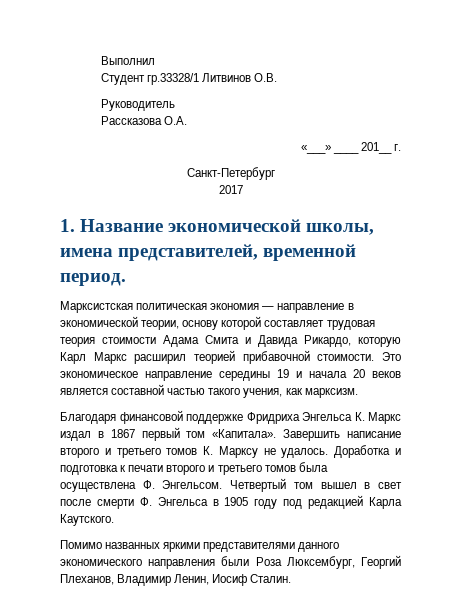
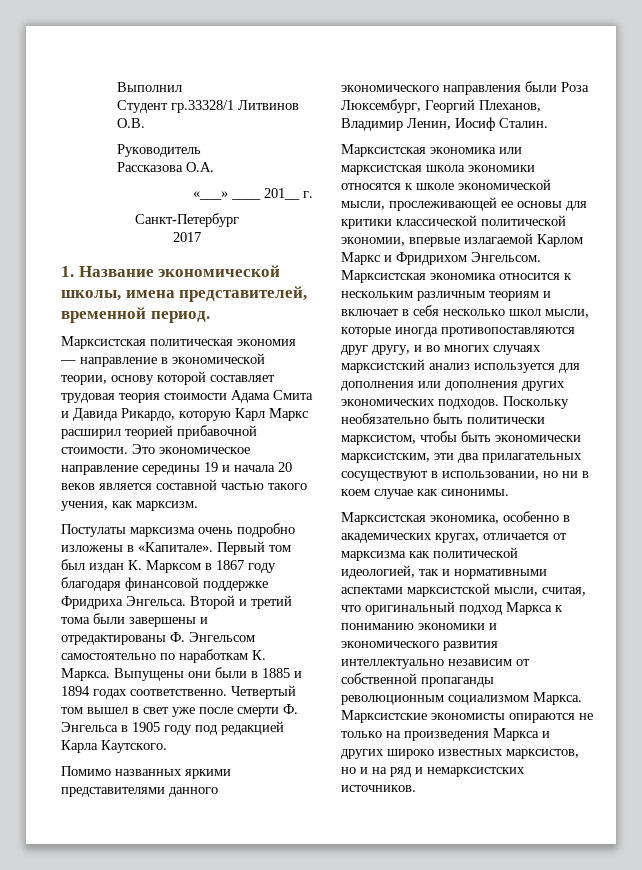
[60,410,401,424] [60,427,401,441] [60,445,401,458] [60,462,328,475] [60,480,223,492] Благодаря финансовой поддержке Фридриха Энгельса К. Маркс издал в 1867 первый том «Капитала». Завершить написание второго и третьего томов К. Марксу не удалось. Доработка и подготовка к печати второго и третьего томов была осуществлена Ф. Энгельсом. -> [61,523,295,537] [61,541,291,555] [61,559,276,573] [61,577,268,591] [61,595,292,609] [61,613,208,627] [61,632,255,645] [61,649,266,663] [61,667,302,681] [61,686,227,699] Постулаты марксизма очень подробно изложены в «Капитале». Первый том был издан К. Марксом в 1867 году благодаря финансовой поддержке Фридриха Энгельса. Второй и третий тома были завершены и отредактированы Ф. Энгельсом самостоятельно по наработкам К. Маркса. Выпущены они были в 1885 и 1894 годах соответственно.
(402, 485) none -> [172,707,195,717] уже
(292, 578) none -> [341,144,522,157] [341,165,535,175] [341,179,551,190] [341,197,587,211] [341,215,566,229] [341,233,583,247] [341,252,541,265] [341,270,572,283] [341,291,551,301] [341,305,589,318] [341,327,575,337] [341,345,541,355] [341,359,580,373] [341,381,565,391] [341,396,569,409] [341,413,545,424] [341,431,581,445] [341,453,582,463] [341,471,589,481] [341,489,509,499] [341,511,570,525] [341,533,567,543] [341,547,518,561] [341,565,547,579] [341,583,586,597] [341,601,563,615] [341,623,497,630] [341,641,498,651] [341,659,530,669] [341,673,494,687] [341,692,582,705] [341,710,593,723] [341,728,550,741] [341,749,579,759] [341,767,525,777] [341,785,416,792] // Марксистская экономика или марксистская школа экономики относятся к школе экономической мысли, прослеживающей ее основы для критики классической политической экономии, впервые излагаемой Карлом Маркс и Фридрихом Энгельсом. Марксистская экономика относится к нескольким различным теориям и включает в себя несколько школ мысли, которые иногда противопоставляются друг другу, и во многих случаях марксистский анализ используется для дополнения или дополнения других экономических подходов. Поскольку необязательно быть политически марксистом, чтобы быть экономически марксистским, эти два прилагательных сосуществуют в использовании, но ни в коем случае как синонимы. // Марксистская экономика, особенно в академических кругах, отличается от марксизма как политической идеологией, так и нормативными аспектами марксистской мысли, считая, что оригинальный подход Маркса к пониманию экономики и экономического развития интеллектуально независим от собственной пропаганды революционным социализмом Маркса. Марксистские экономисты опираются не только на произведения Маркса и других широко известных марксистов, но и на ряд и немарксистских источников.

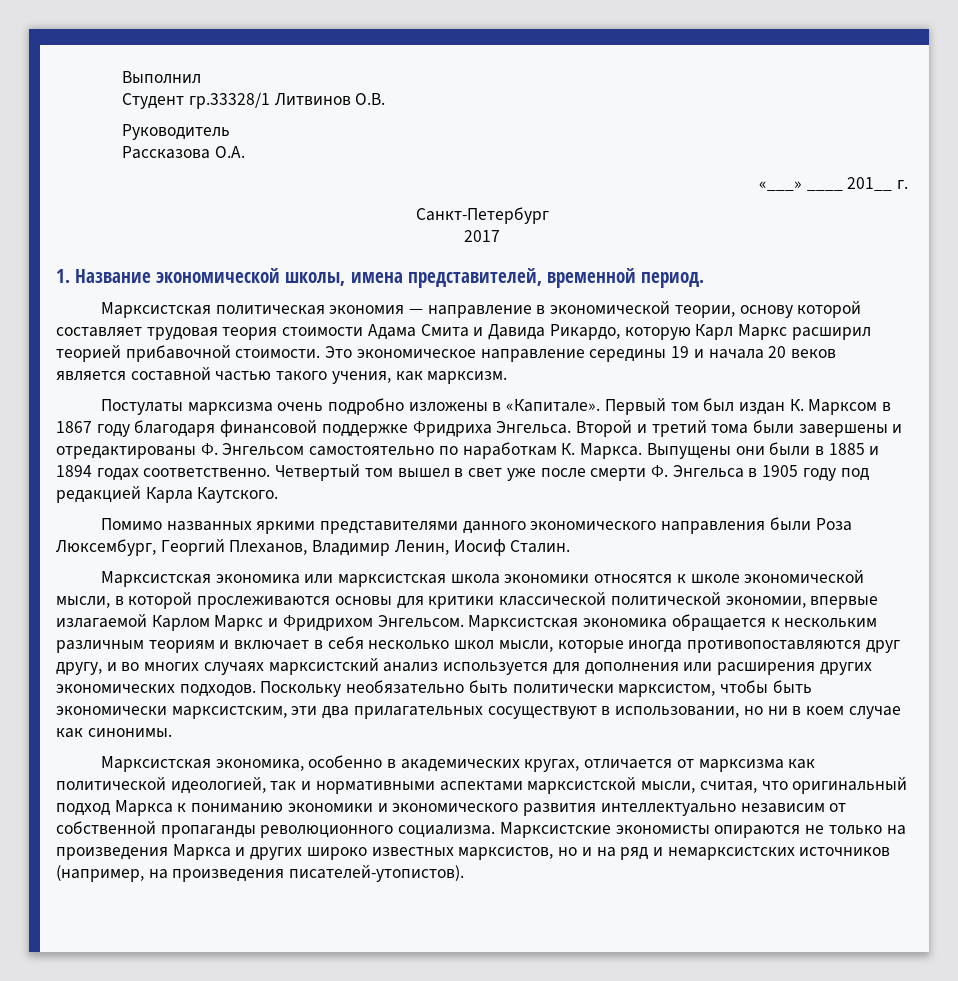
[389,197,513,211] прослеживающей ее -> [114,592,331,609] в которой прослеживаются
[499,273,560,280] относится -> [671,614,766,631] обращается
[445,381,518,391] дополнения -> [716,662,815,675] расширения
[341,692,582,705] революционным социализмом Маркса. -> [260,825,496,838] революционного социализма.
[341,785,416,792] источников. -> [799,847,891,856] [56,865,465,882] источников (например, на произведения писателей-утопистов).

